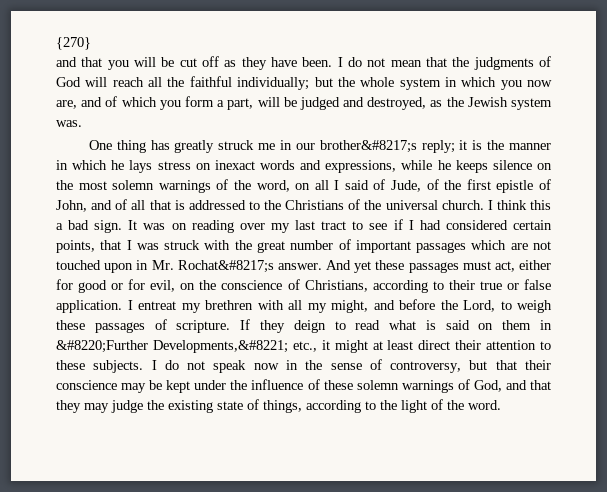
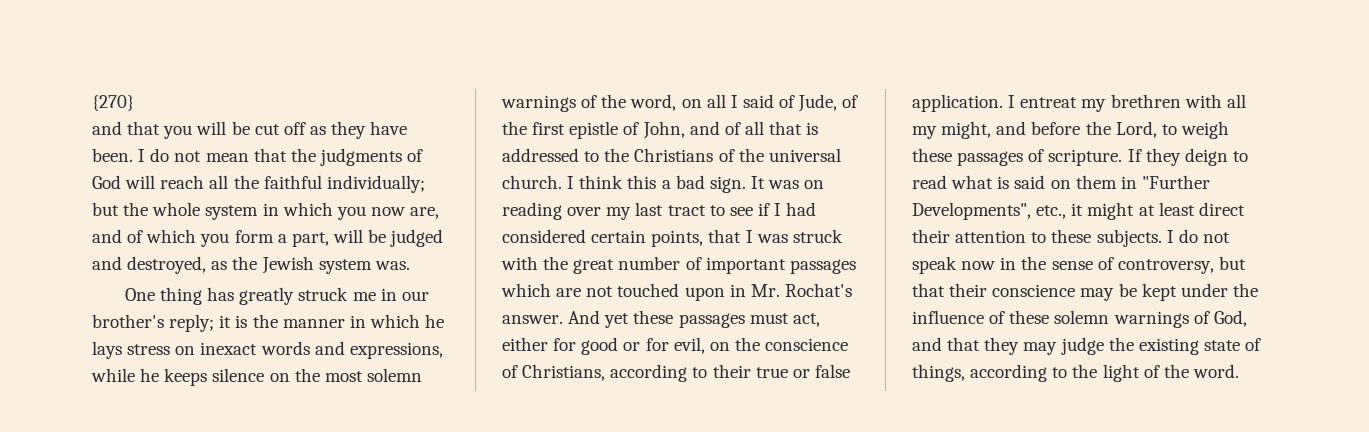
[319,140,417,153] brother&#8217;s -> [92,314,164,328] brother's
[177,260,274,273] Rochat&#8217;s -> [784,283,852,297] Rochat's
[56,340,288,353] &#8220;Further Developments,&#8221; -> [1141,175,1210,189] [912,202,1031,220] "Further Developments",

